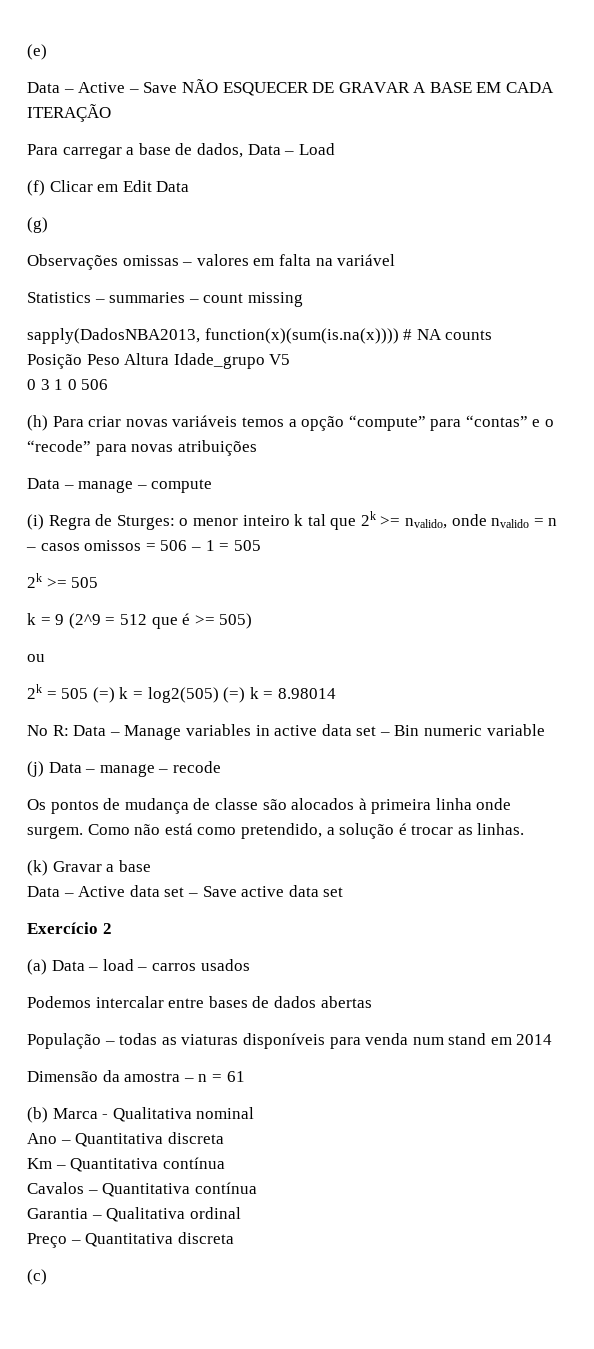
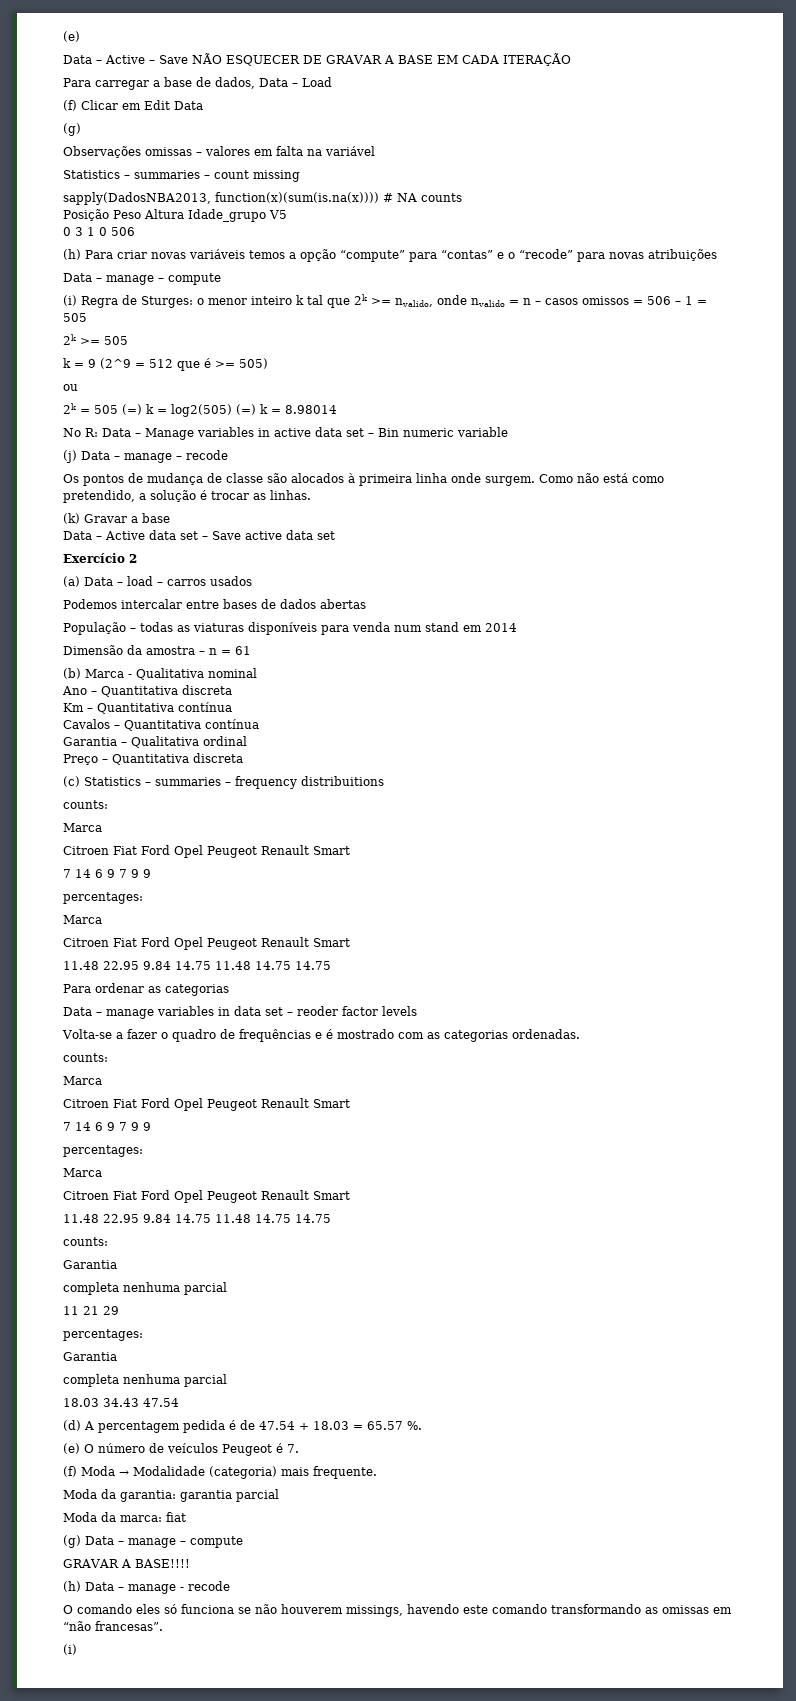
(47, 1277) none -> [84,776,384,789] [63,800,108,809] [63,823,102,832] [63,845,350,858] [63,869,151,878] [63,892,143,904] [63,915,102,924] [63,937,350,950] [63,961,331,970] [63,983,229,996] [63,1006,417,1019] [62,1029,580,1042] [63,1053,108,1062] [63,1076,102,1085] [63,1098,350,1111] [63,1122,151,1131] [63,1145,143,1157] [63,1168,102,1177] [63,1190,350,1203] [63,1214,331,1223] [63,1237,108,1246] [63,1260,117,1269] [63,1282,227,1295] [63,1306,119,1315] [63,1329,143,1341] [63,1352,117,1361] [63,1374,227,1387] [63,1398,179,1407] [63,1420,422,1433] [63,1443,299,1456] [63,1466,377,1479] [63,1489,279,1502] [63,1512,186,1522] [63,1535,243,1548] [63,1559,190,1568] [63,1581,230,1594] [63,1604,732,1617] [63,1621,163,1631] [63,1644,77,1655] Statistics – summaries – frequency distribuitions // counts: // Marca // Citroen Fiat Ford Opel Peugeot Renault Smart // 7 14 6 9 7 9 9 // percentages: // Marca // Citroen Fiat Ford Opel Peugeot Renault Smart // 11.48 22.95 9.84 14.75 11.48 14.75 14.75 // Para ordenar as categorias // Data – manage variables in data set – reoder factor levels // Volta-se a fazer o quadro de frequências e é mostrado com as categorias ordenadas. // counts: // Marca // Citroen Fiat Ford Opel Peugeot Renault Smart // 7 14 6 9 7 9 9 // percentages: // Marca // Citroen Fiat Ford Opel Peugeot Renault Smart // 11.48 22.95 9.84 14.75 11.48 14.75 14.75 // counts: // Garantia // completa nenhuma parcial // 11 21 29 // percentages: // Garantia // completa nenhuma parcial // 18.03 34.43 47.54 // (d) A percentagem pedida é de 47.54 + 18.03 = 65.57 %. // (e) O número de veículos Peugeot é 7. // (f) Moda → Modalidade (categoria) mais frequente. // Moda da garantia: garantia parcial // Moda da marca: fiat // (g) Data – manage – compute // GRAVAR A BASE!!!! // (h) Data – manage - recode // O comando eles só funciona se não houverem missings, havendo este comando transformando as omissas em “não francesas”. // (i)

